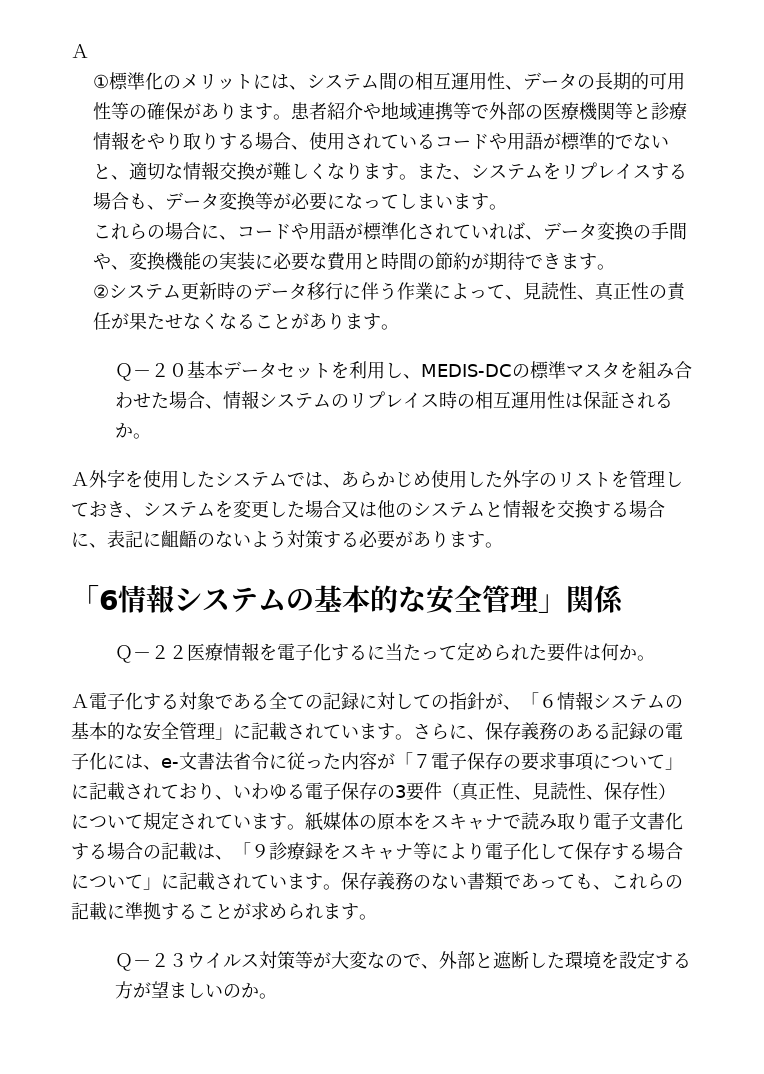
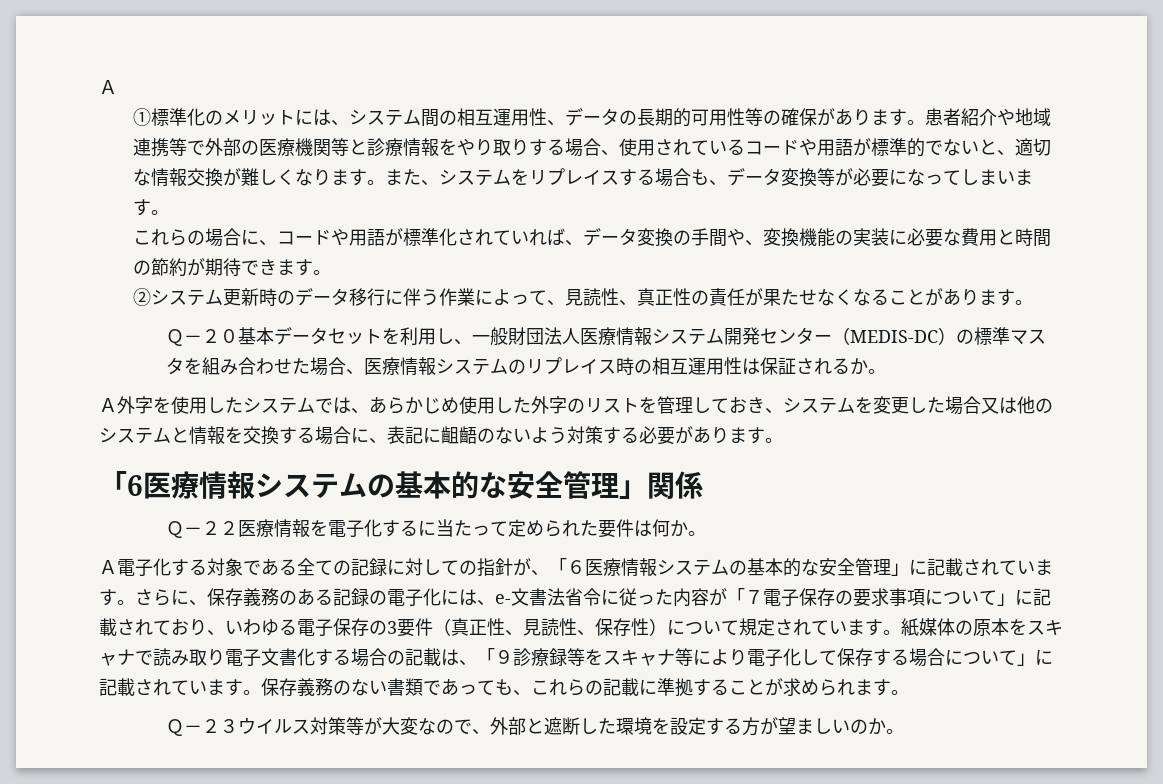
[421,364,513,377] MEDIS-DC -> [472,327,957,346] 一般財団法人医療情報システム開発センター（MEDIS-DC）
(224, 406) none -> [364,357,401,375] 医療
(118, 600) none -> [143,471,199,499] 医療
(557, 701) none -> [585,558,621,576] 医療
(323, 851) none -> [567,648,585,666] 等

